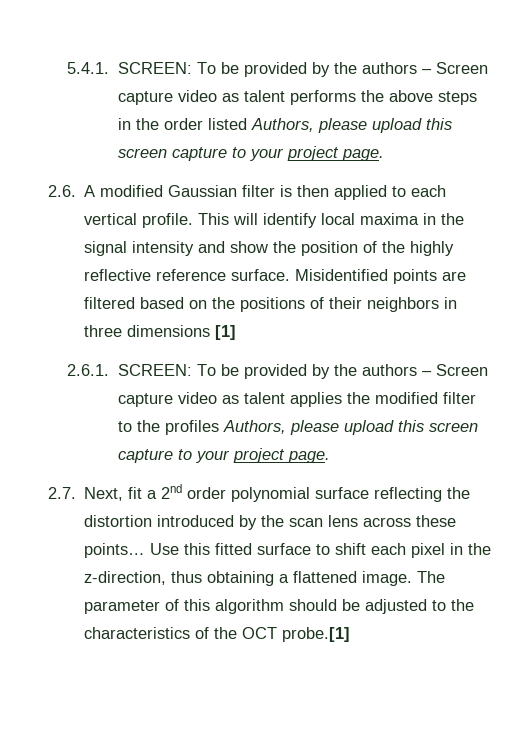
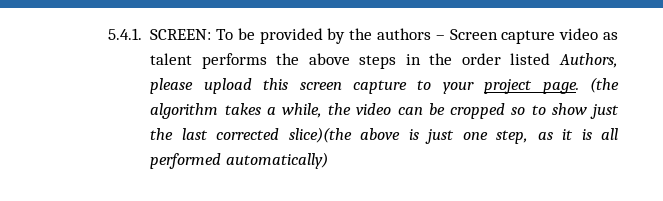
[48,185,447,200] [84,213,465,228] [84,241,455,256] [84,269,467,284] [84,297,458,312] [84,325,237,340] [67,364,488,379] [117,392,476,407] [117,420,478,435] [117,448,330,463] [48,484,471,502] [84,515,457,530] [84,543,492,558] [84,571,446,586] [84,599,475,614] [84,627,351,642] // 2.6. A modified Gaussian filter is then applied to each vertical profile. This will identify local maxima in the signal intensity and show the position of the highly reflective reference surface. Misidentified points are filtered based on the positions of their neighbors in three dimensions [1] // 2.6.1. SCREEN: To be provided by the authors – Screen capture video as talent applies the modified filter to the profiles Authors, please upload this screen capture to your project page. // 2.7. Next, fit a 2nd order polynomial surface reflecting the distortion introduced by the scan lens across these points… Use this fitted surface to shift each pixel in the z-direction, thus obtaining a flattened image. The parameter of this algorithm should be adjusted to the characteristics of the OCT probe.[1] -> [589,77,619,93] [150,103,619,119] [150,127,618,144] [150,152,328,169] (the algorithm takes a while, the video can be cropped so to show just the last corrected slice)(the above is just one step, as it is all performed automatically)

